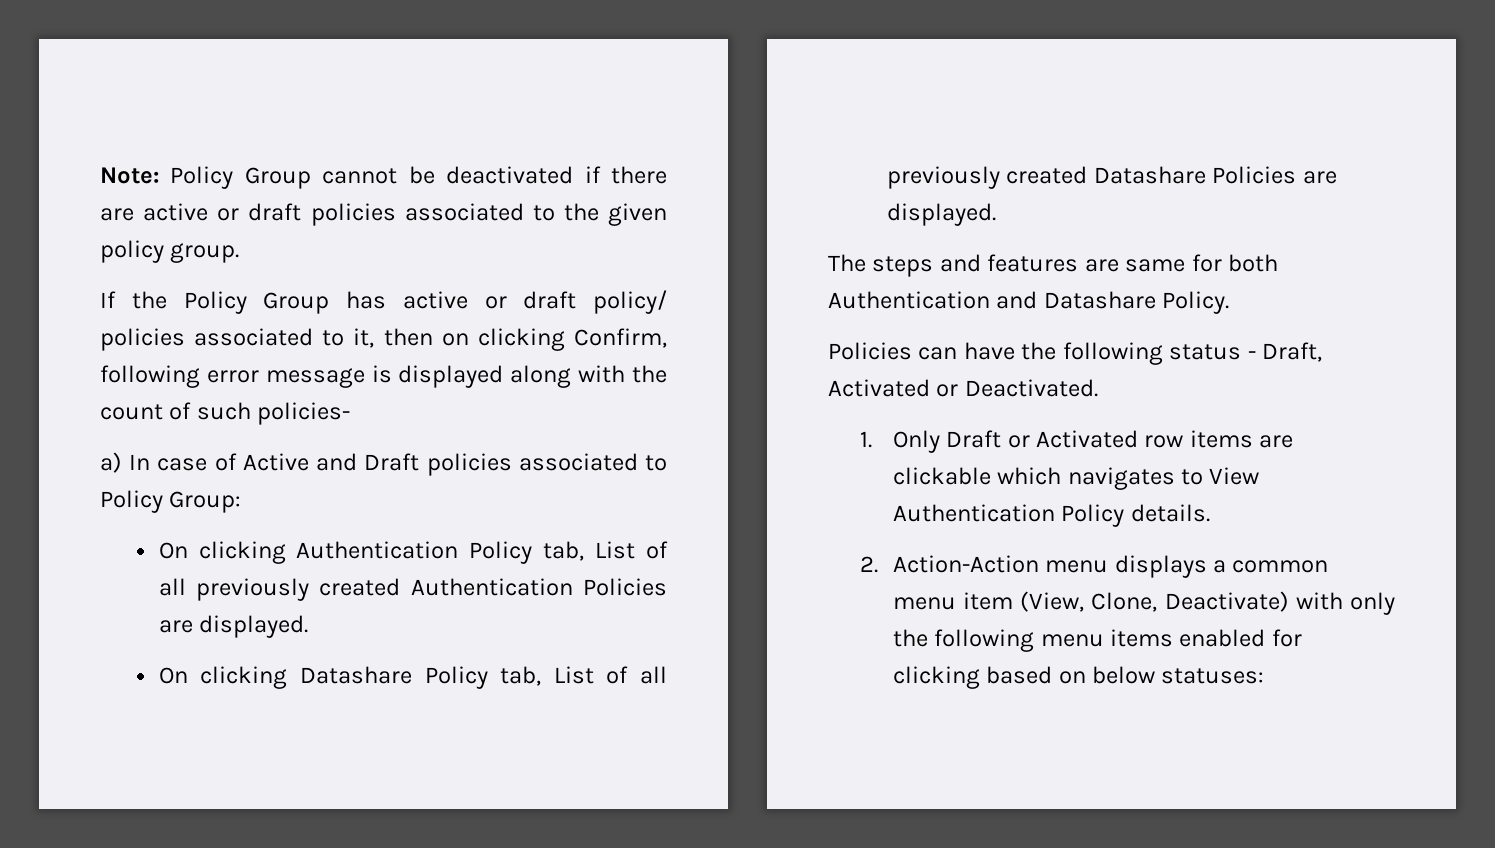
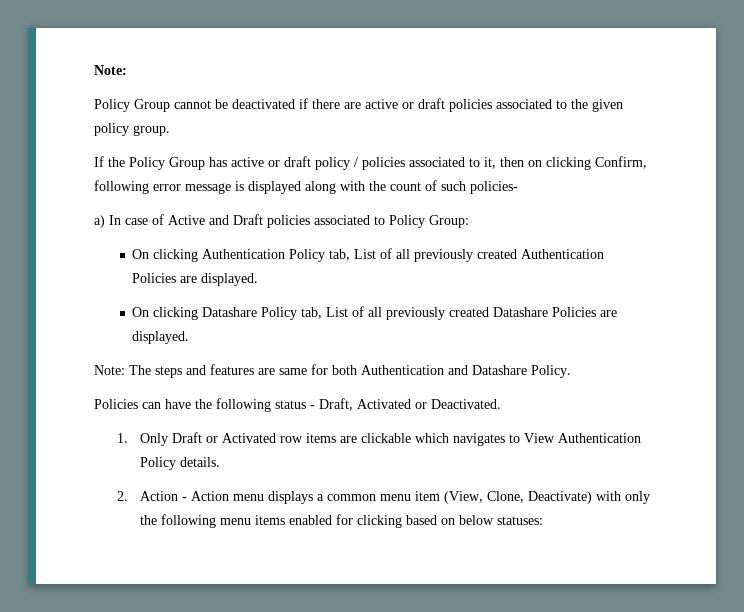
[100,167,159,184] Note: -> [94,65,127,75] Note: //
[593,290,667,314] policy/ -> [315,157,358,170] policy /
(996, 214) none -> [94,365,125,375] Note:
[892,555,1039,573] Action-Action -> [139,491,229,501] Action - Action

